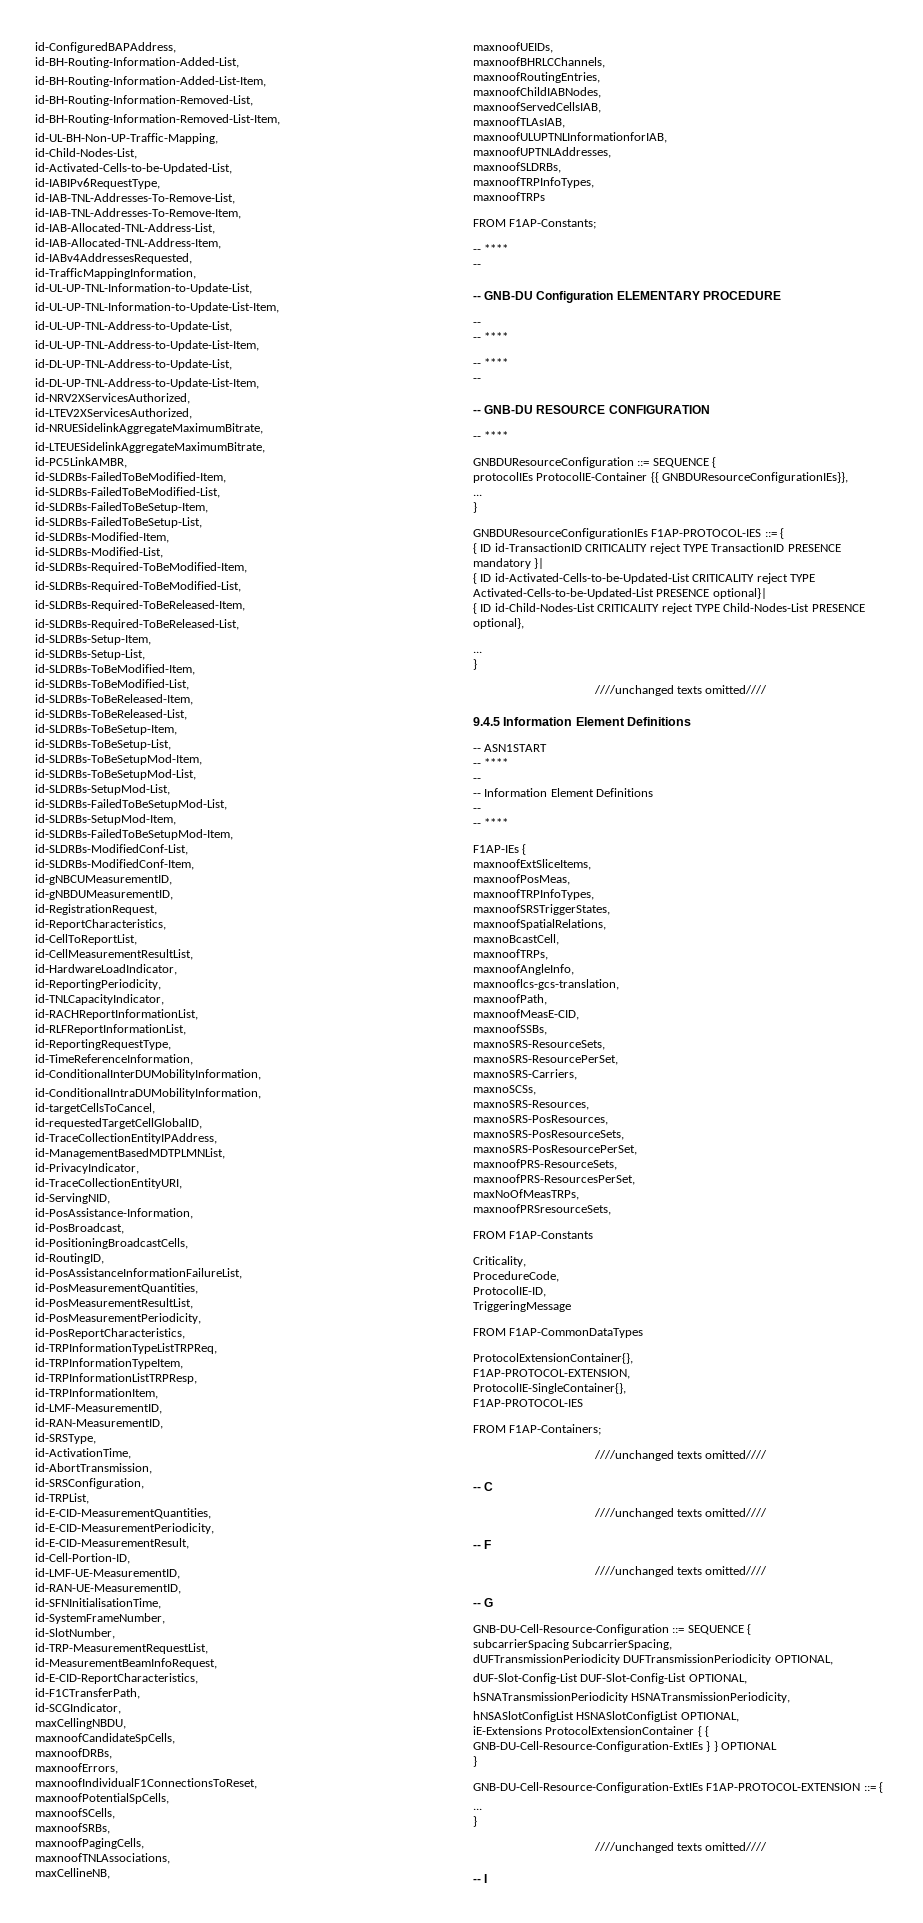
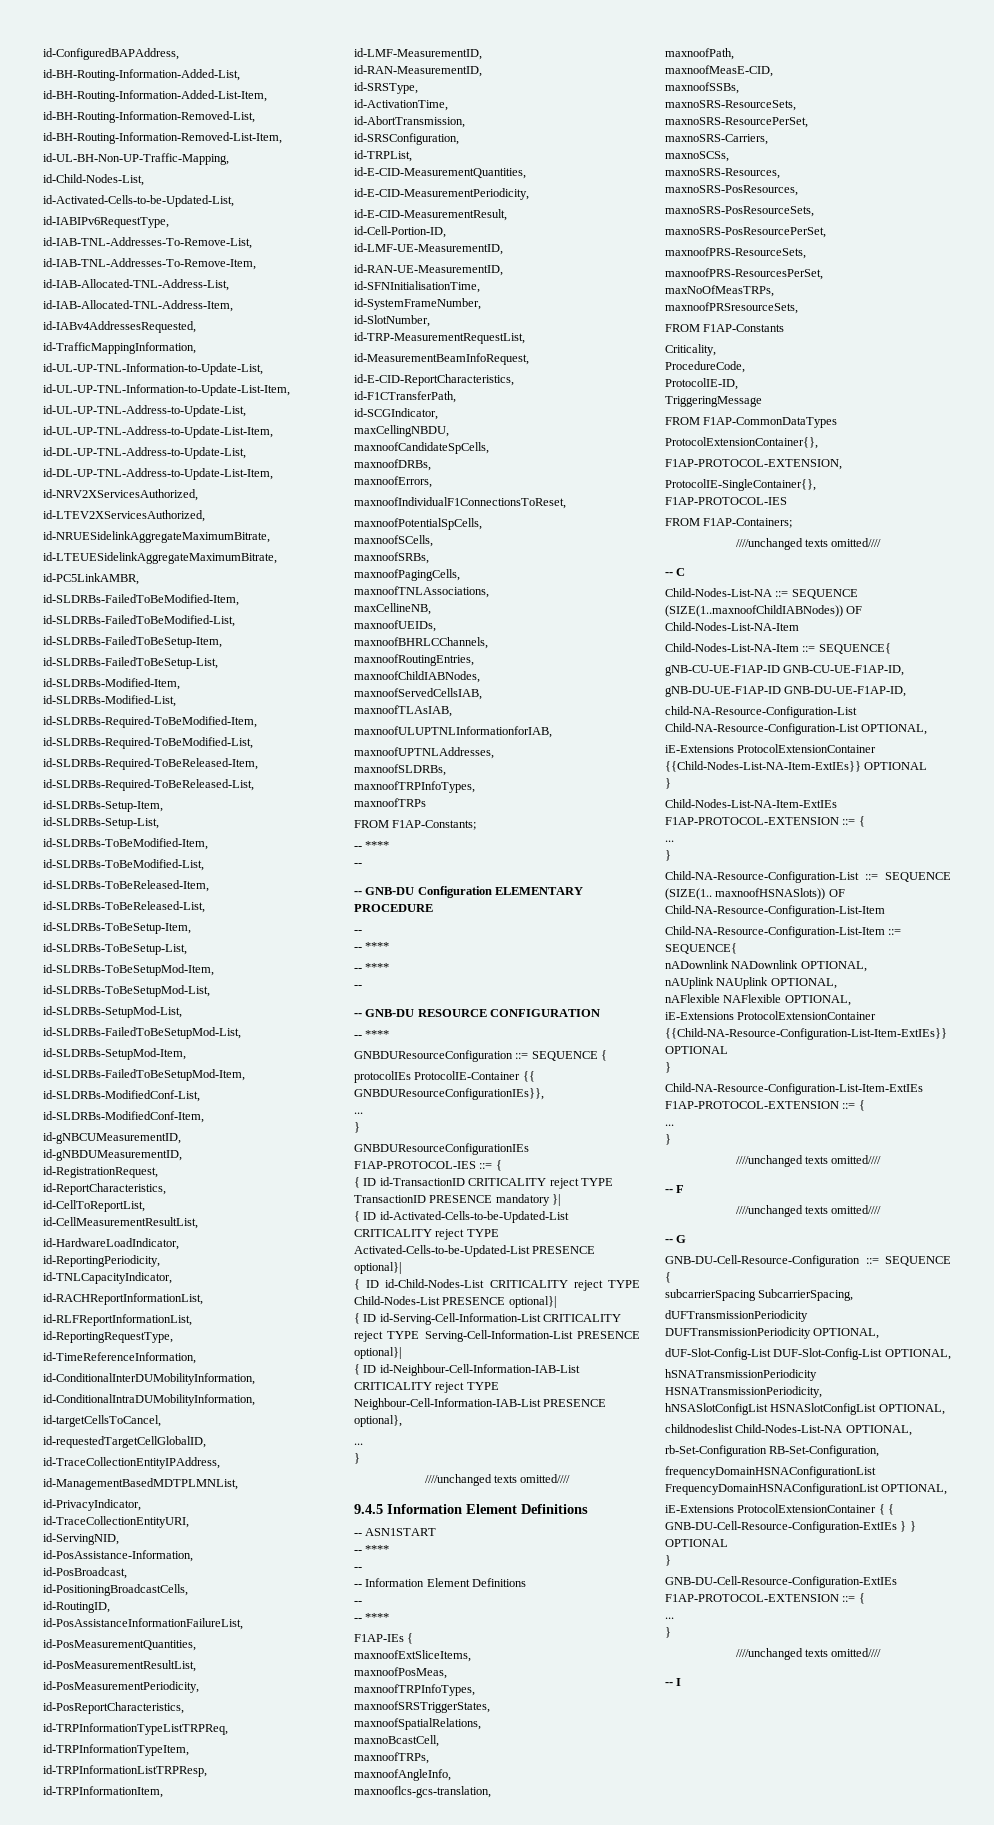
(865, 608) none -> [508,1296,557,1308] [354,1313,622,1325] [354,1330,640,1342] [354,1347,402,1359] [354,1364,580,1376] [354,1382,499,1393] [354,1398,607,1410] optional}| // { ID id-Serving-Cell-Information-List CRITICALITY reject TYPE Serving-Cell-Information-List PRESENCE optional}| // { ID id-Neighbour-Cell-Information-IAB-List CRITICALITY reject TYPE Neighbour-Cell-Information-IAB-List PRESENCE
(494, 1486) none -> [665,588,858,599] [665,605,863,617] [665,622,799,631] [665,643,891,654] [665,665,905,676] [665,686,907,697] [665,706,857,718] [665,723,928,735] [665,744,877,753] [665,761,928,772] [665,778,671,789] [665,799,837,808] [665,816,865,827] [665,840,674,842] [665,850,671,861] [665,871,951,883] [665,888,845,900] [665,905,885,917] [665,926,902,938] [665,943,737,954] [665,960,867,972] [665,977,837,989] [665,994,851,1006] [665,1011,877,1020] [665,1028,947,1040] [665,1046,728,1054] [665,1062,671,1073] [665,1083,923,1095] [665,1100,865,1111] [665,1124,674,1126] [665,1134,671,1145] // Child-Nodes-List-NA ::= SEQUENCE (SIZE(1..maxnoofChildIABNodes)) OF Child-Nodes-List-NA-Item // Child-Nodes-List-NA-Item ::= SEQUENCE{ // gNB-CU-UE-F1AP-ID GNB-CU-UE-F1AP-ID, // gNB-DU-UE-F1AP-ID GNB-DU-UE-F1AP-ID, // child-NA-Resource-Configuration-List Child-NA-Resource-Configuration-List OPTIONAL, // iE-Extensions ProtocolExtensionContainer {{Child-Nodes-List-NA-Item-ExtIEs}} OPTIONAL // } // Child-Nodes-List-NA-Item-ExtIEs F1AP-PROTOCOL-EXTENSION ::= { // ... // } // Child-NA-Resource-Configuration-List ::= SEQUENCE (SIZE(1.. maxnoofHSNASlots)) OF Child-NA-Resource-Configuration-List-Item // Child-NA-Resource-Configuration-List-Item ::= SEQUENCE{ // nADownlink NADownlink OPTIONAL, // nAUplink NAUplink OPTIONAL, // nAFlexible NAFlexible OPTIONAL, // iE-Extensions ProtocolExtensionContainer {{Child-NA-Resource-Configuration-List-Item-ExtIEs}} OPTIONAL // } // Child-NA-Resource-Configuration-List-Item-ExtIEs F1AP-PROTOCOL-EXTENSION ::= { // ... // }
(739, 1717) none -> [665,1424,912,1436] [665,1445,880,1457] [665,1466,876,1478] [665,1483,948,1495] // childnodeslist Child-Nodes-List-NA OPTIONAL, // rb-Set-Configuration RB-Set-Configuration, // frequencyDomainHSNAConfigurationList FrequencyDomainHSNAConfigurationList OPTIONAL,

